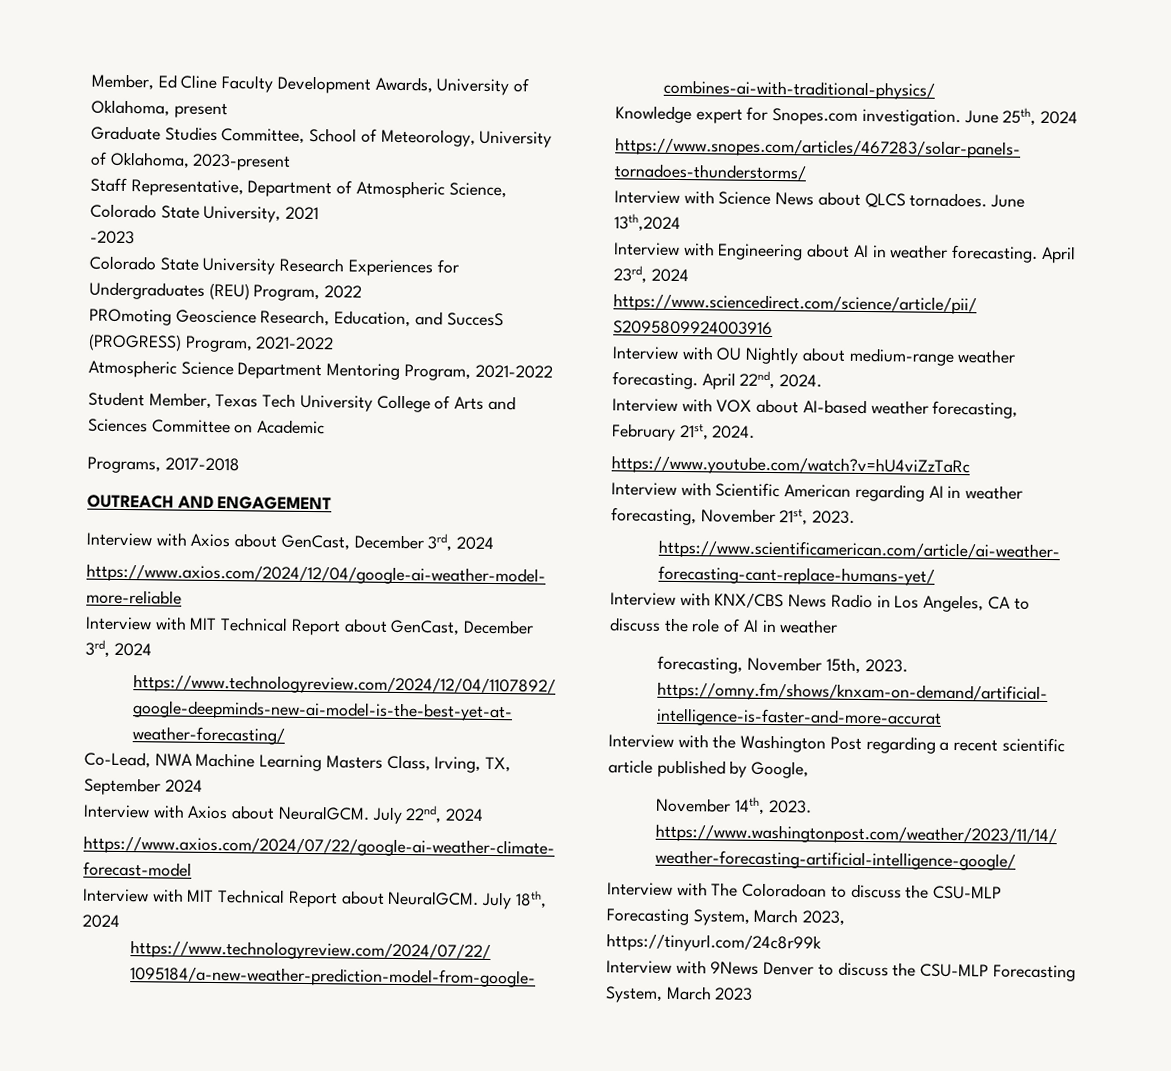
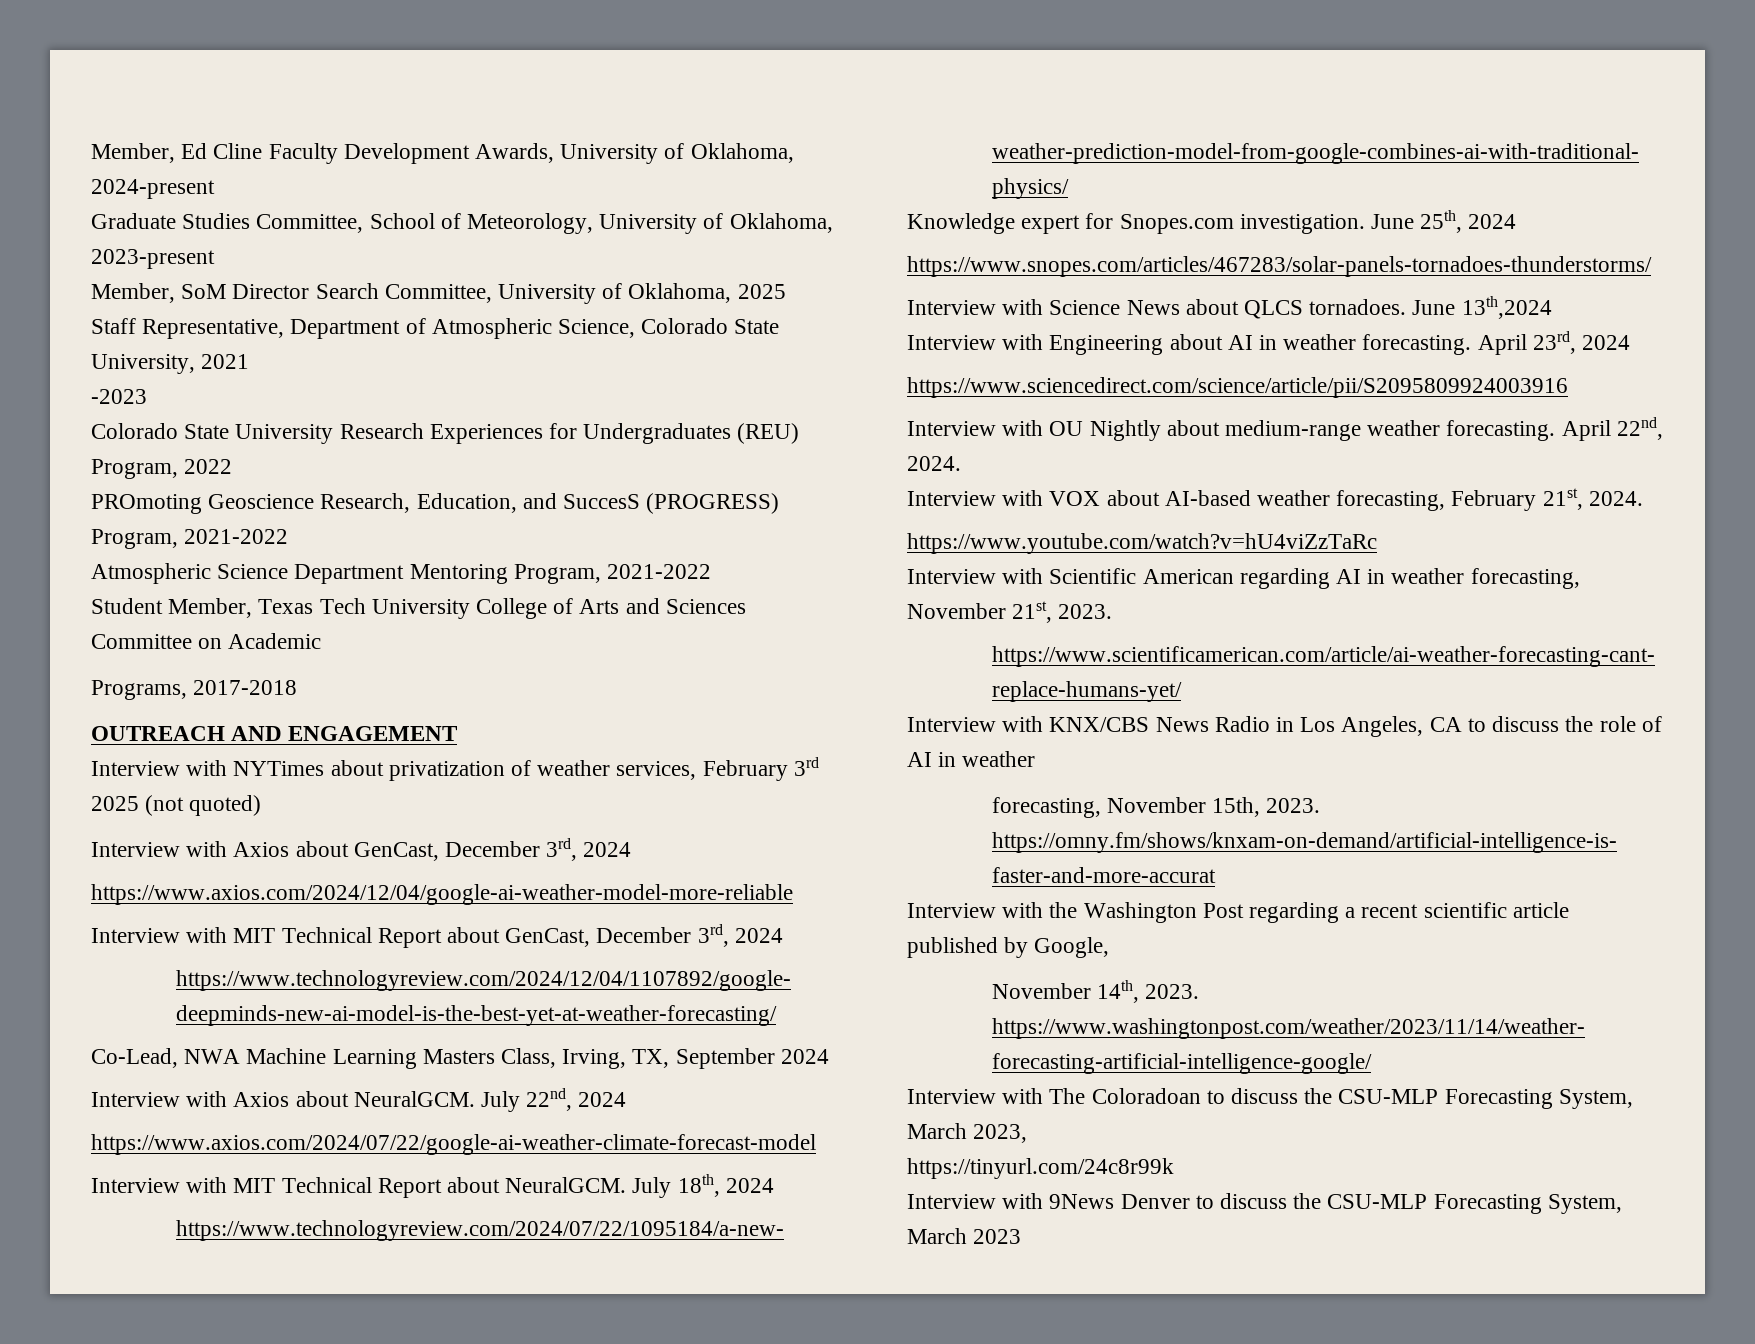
[173,102,228,119] present -> [91,179,215,199] 2024-present
(292, 162) none -> [91,283,786,304] // Member, SoM Director Search Committee, University of Oklahoma, 2025
(333, 503) none -> [91,757,819,781] [91,795,262,816] // Interview with NYTimes about privatization of weather services, February 3rd 2025 (not quoted)

